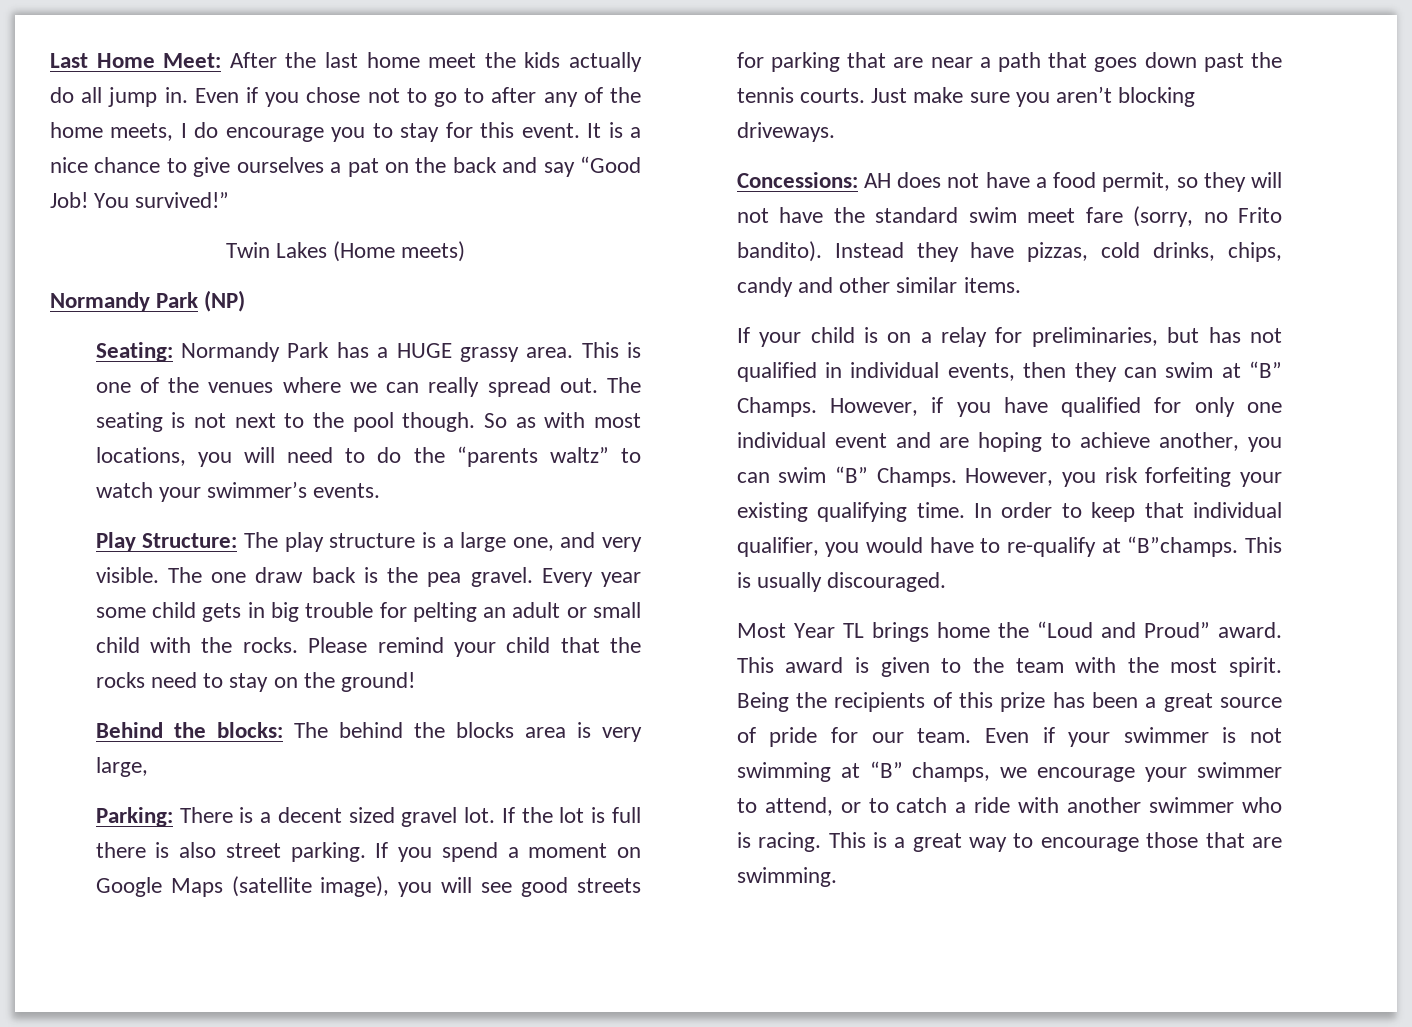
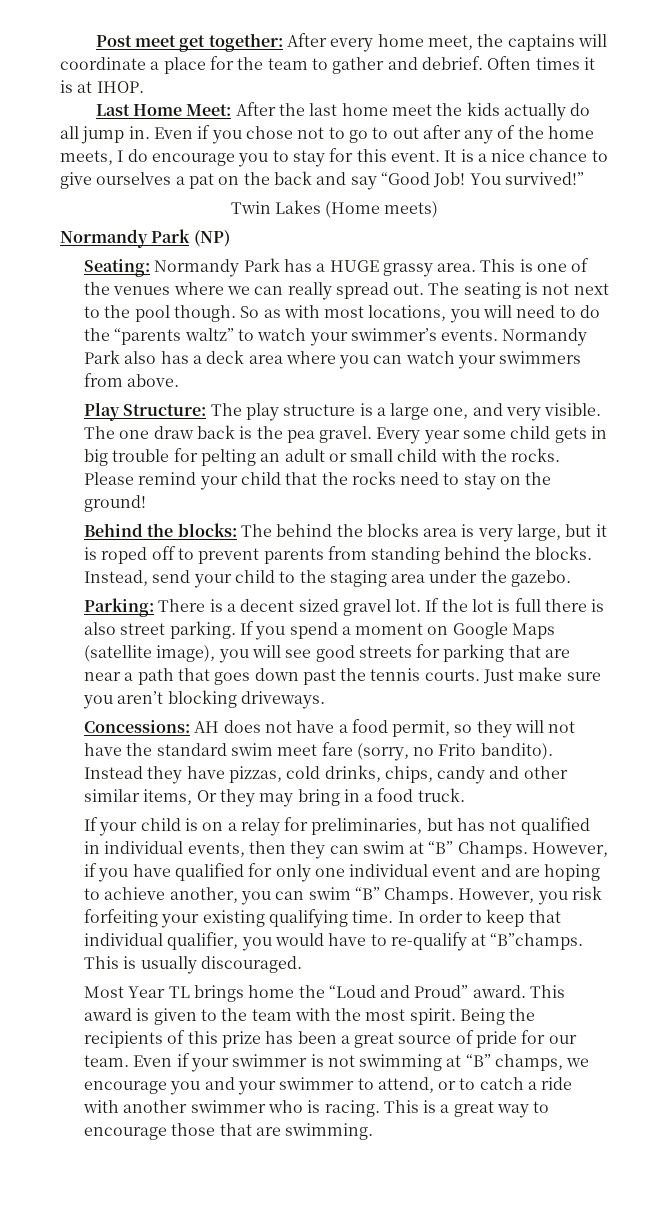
(50, 60) none -> [95,33,607,52] [60,56,595,74] [60,80,144,93] Post meet get together: After every home meet, the captains will coordinate a place for the team to gather and debrief. Often times it is at IHOP. //
(485, 95) none -> [392,127,419,139] out
(381, 490) none -> [502,328,588,346] [83,350,582,369] [83,373,180,387] Normandy Park also has a deck area where you can watch your swimmers from above.
(148, 767) none -> [565,524,607,537] [83,546,593,564] [83,570,572,588] but it is roped off to prevent parents from standing behind the blocks. Instead, send your child to the staging area under the gazebo.
[963,277,1021,293] items. -> [143,788,465,807] items, Or they may bring in a food truck.
(1136, 774) none -> [170,1077,235,1095] you and

